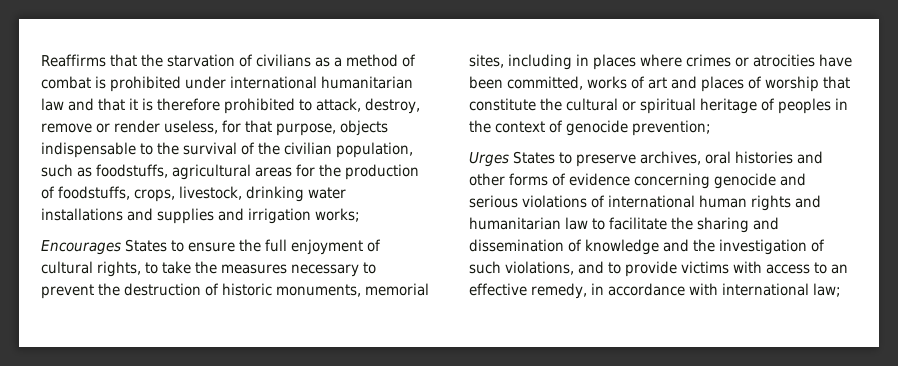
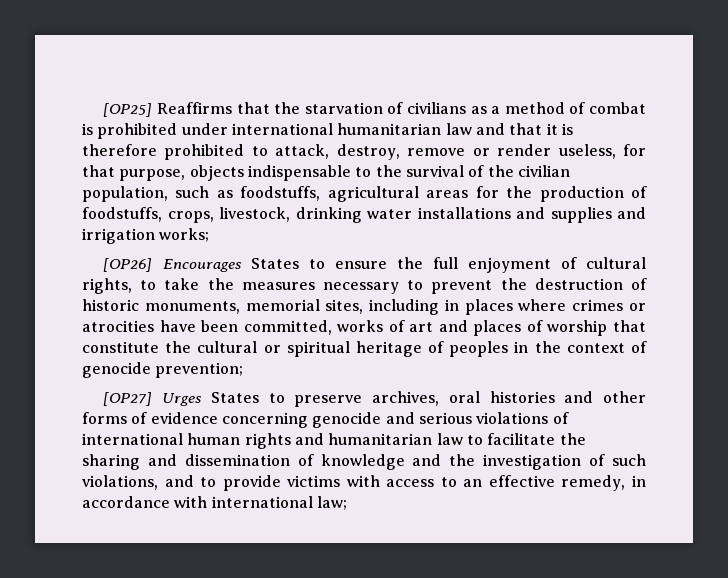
(41, 60) none -> [103,103,153,117] [OP25]
(360, 215) none -> [103,258,153,272] [OP26]
(711, 128) none -> [103,392,153,406] [OP27]

